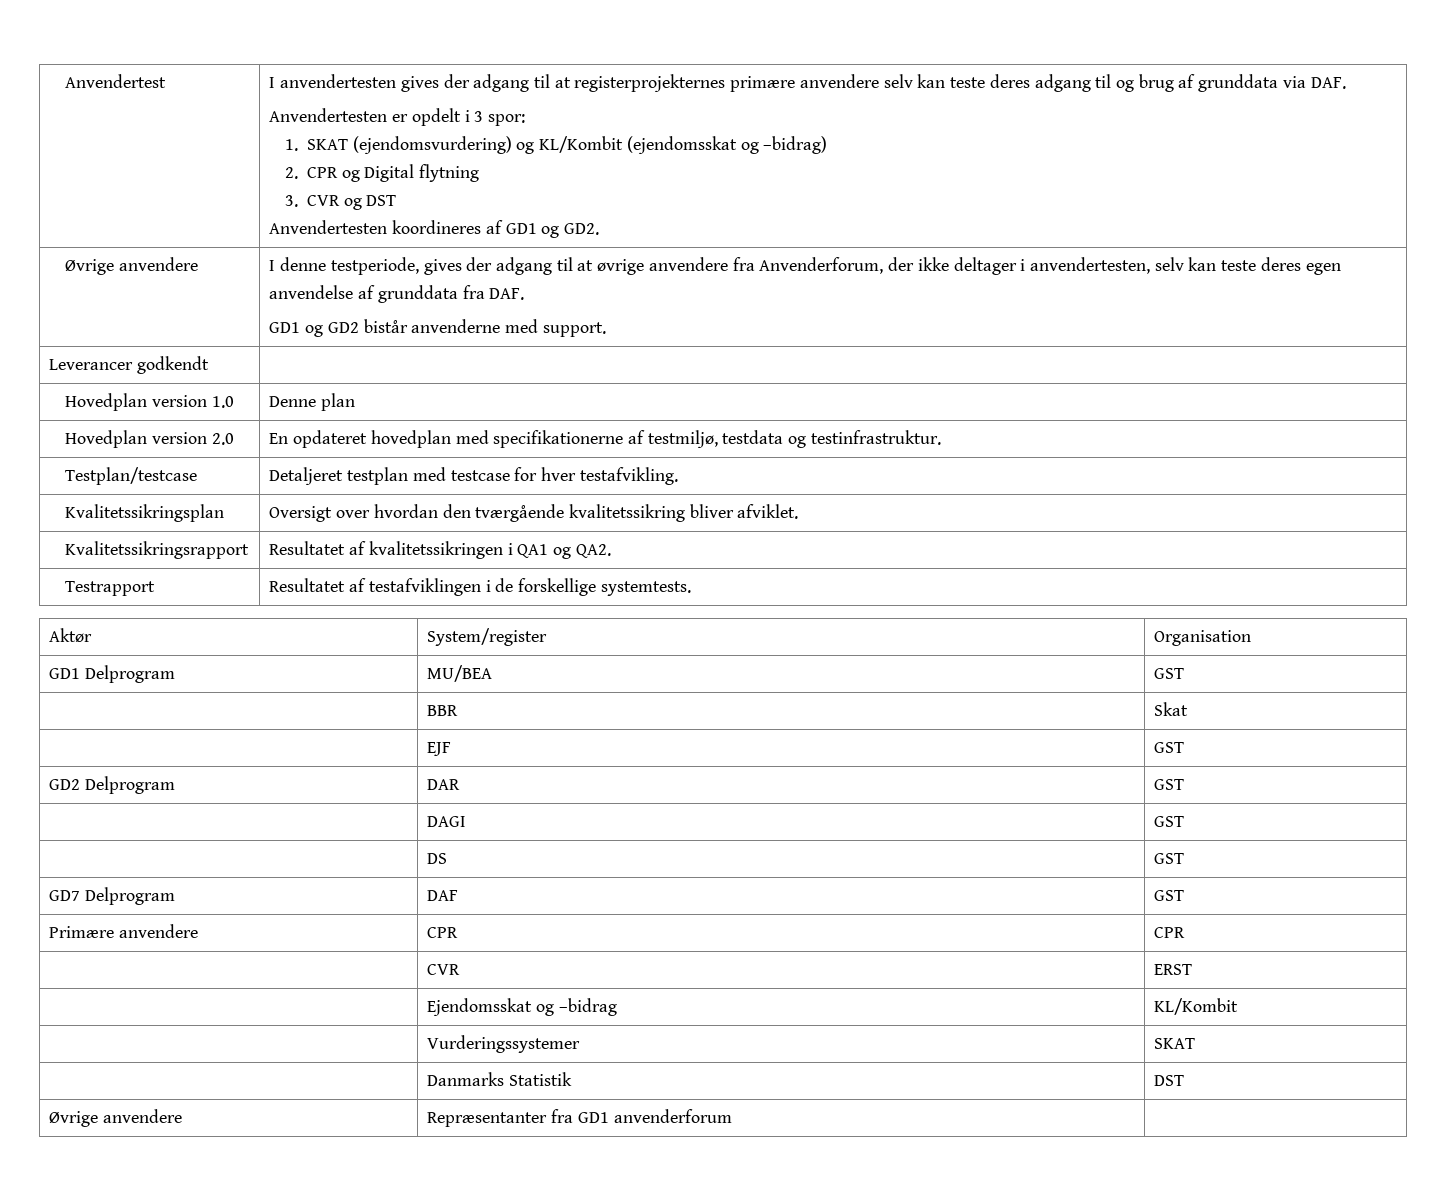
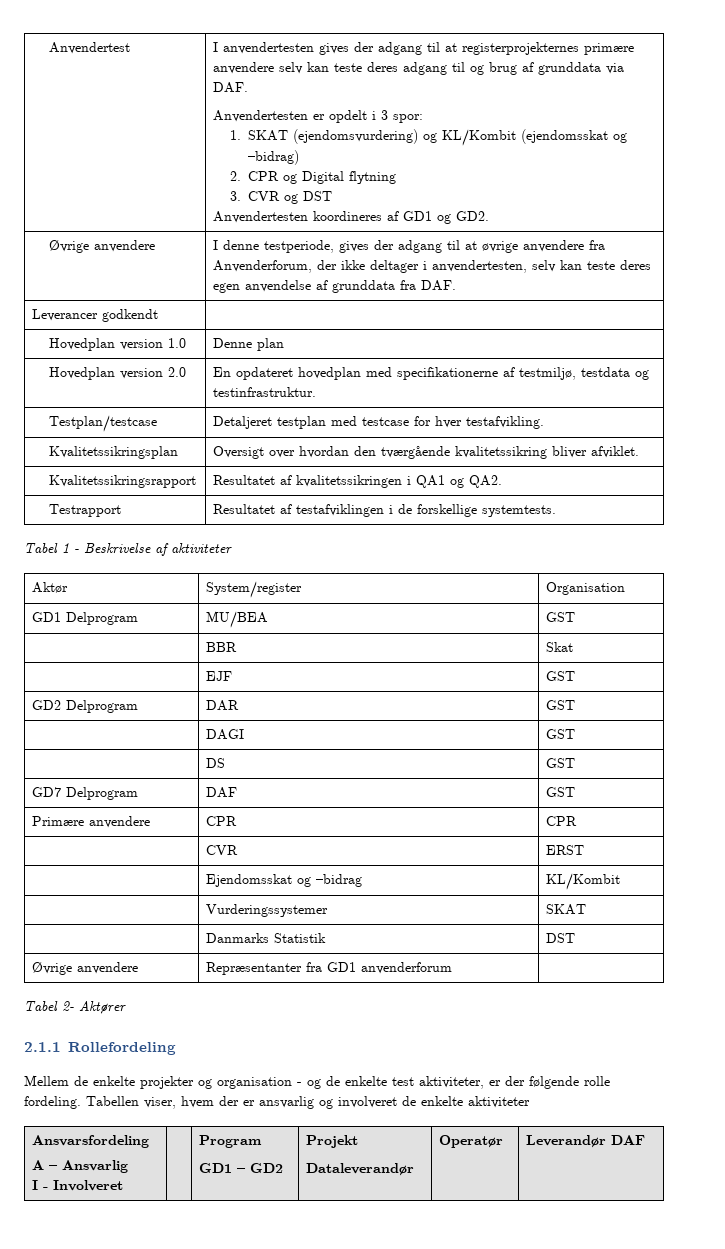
[269,319,606,337] // GD1 og GD2 bistår anvenderne med support. -> (457, 285) none
(691, 588) none -> [24,543,232,556] // Tabel 1 - Beskrivelse af aktiviteter
(732, 1116) none -> [24,1001,126,1014] [24,1042,176,1055] [24,1075,610,1089] [24,1096,530,1109] [32,1135,150,1148] [32,1160,129,1173] [32,1180,124,1191] [199,1135,263,1148] [199,1163,284,1173] [306,1135,359,1148] [306,1163,415,1176] [439,1135,504,1148] [526,1135,646,1148] // Tabel 2- Aktører // 2.1.1 Rollefordeling // Mellem de enkelte projekter og organisation - og de enkelte test aktiviteter, er der følgende rolle fordeling. Tabellen viser, hvem der er ansvarlig og involveret de enkelte aktiviteter // Ansvarsfordeling // A – Ansvarlig // I - Involveret | | Program // GD1 – GD2 | Projekt // Dataleverandør | Operatør | Leverandør DAF

